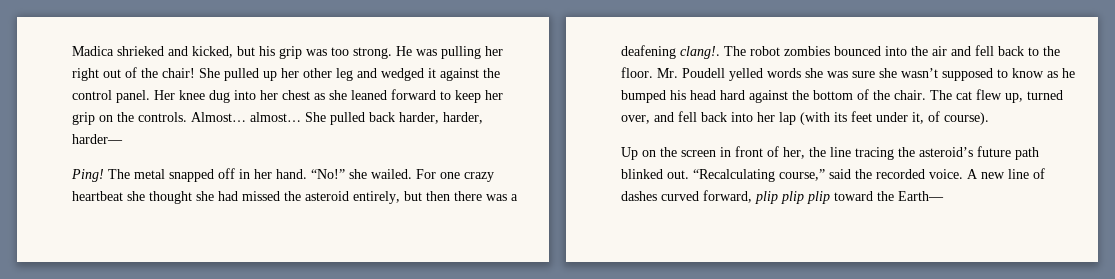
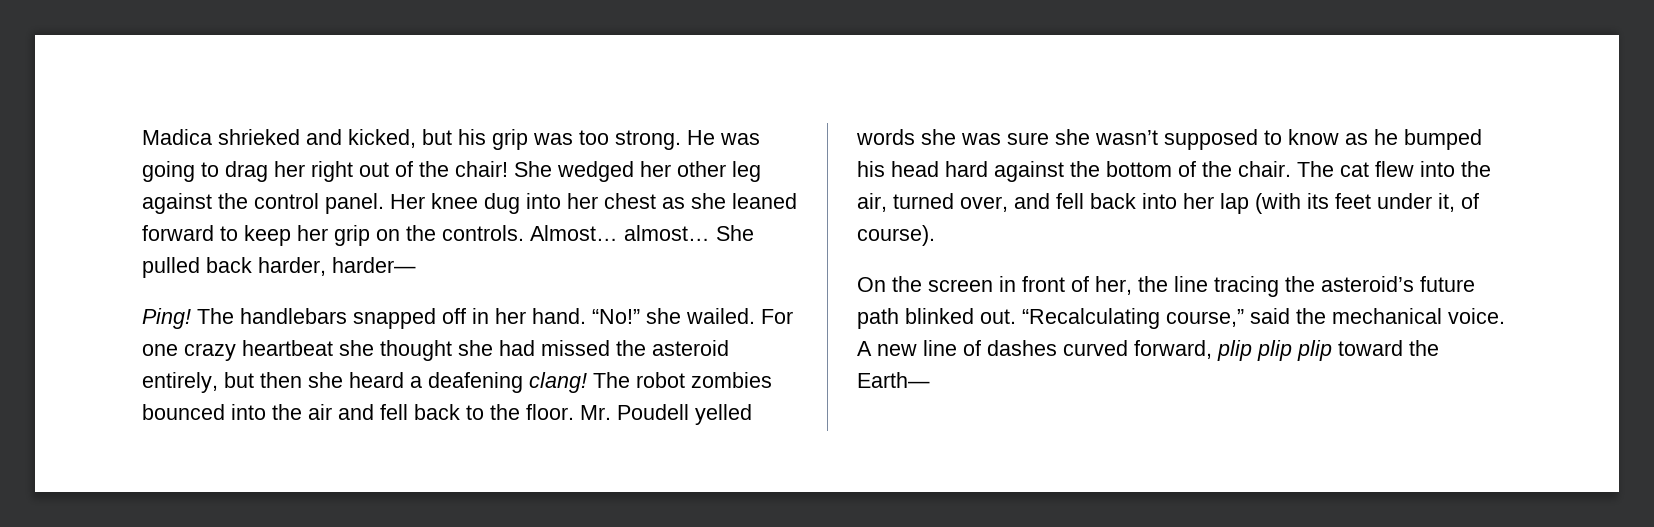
[441,46,481,59] pulling -> [142,161,268,182] going to drag
[224,68,277,81] pulled up -> [557,161,634,182] wedged
[357,68,436,81] and wedged it -> (761, 171) none
[443,112,483,124] harder, -> (326, 266) none
[134,169,165,179] metal -> [240,308,347,324] handlebars
[454,191,507,201] there was -> [308,372,404,388] she heard
[680,46,720,59] clang!. -> [529,372,587,393] clang!
[1005,93,1023,103] up, -> [1420,161,1491,177] [857,193,887,212] into the air,
[621,147,656,160] Up on -> [857,277,886,292] On
[876,169,925,179] recorded -> [1332,308,1442,324] mechanical

